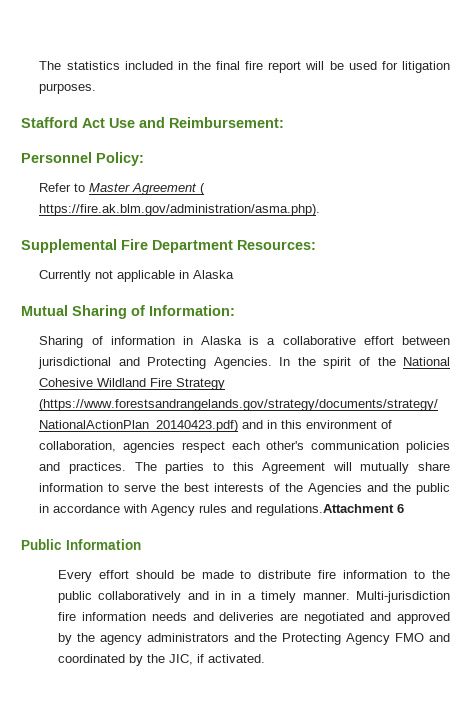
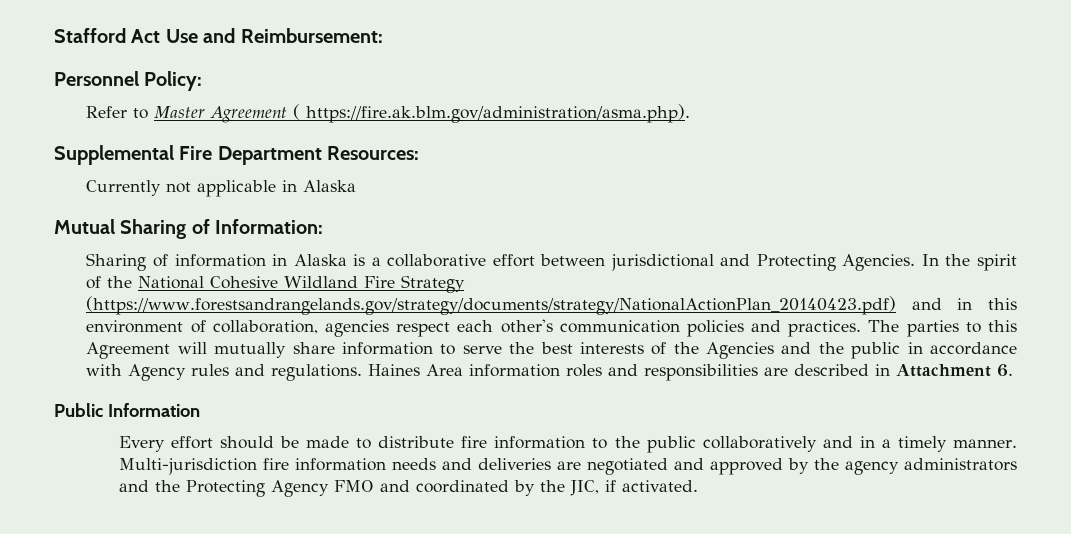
[39,61,450,73] [39,83,97,94] The statistics included in the final fire report will be used for litigation purposes. // -> (54, 35) none
[256,504,405,516] regulations.Attachment 6 -> [271,364,1014,381] regulations. Haines Area information roles and responsibilities are described in Attachment 6.
[231,591,242,600] in -> (875, 442) none

